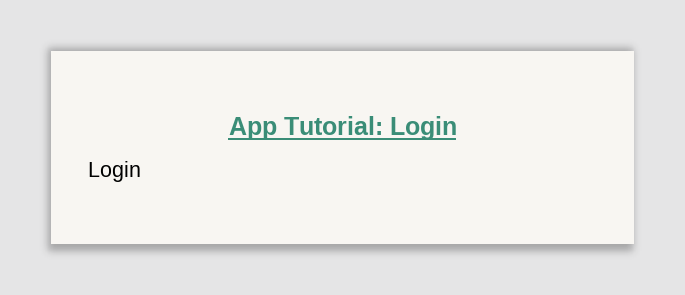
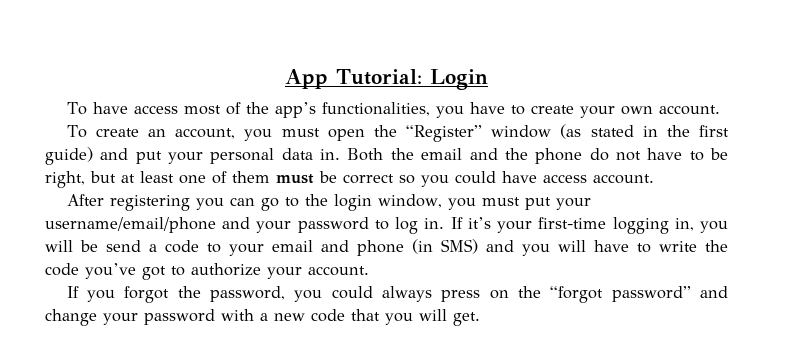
[88,161,141,182] Login -> [66,102,720,118] [66,124,730,142] [45,147,729,165] [45,171,654,188] [66,194,591,211] [45,217,729,234] [45,239,728,256] [45,263,369,280] [66,286,729,303] [45,309,480,326] To have access most of the app’s functionalities, you have to create your own account. // To create an account, you must open the “Register” window (as stated in the first guide) and put your personal data in. Both the email and the phone do not have to be right, but at least one of them must be correct so you could have access account. // After registering you can go to the login window, you must put your username/email/phone and your password to log in. If it’s your first-time logging in, you will be send a code to your email and phone (in SMS) and you will have to write the code you’ve got to authorize your account. // If you forgot the password, you could always press on the “forgot password” and change your password with a new code that you will get.

